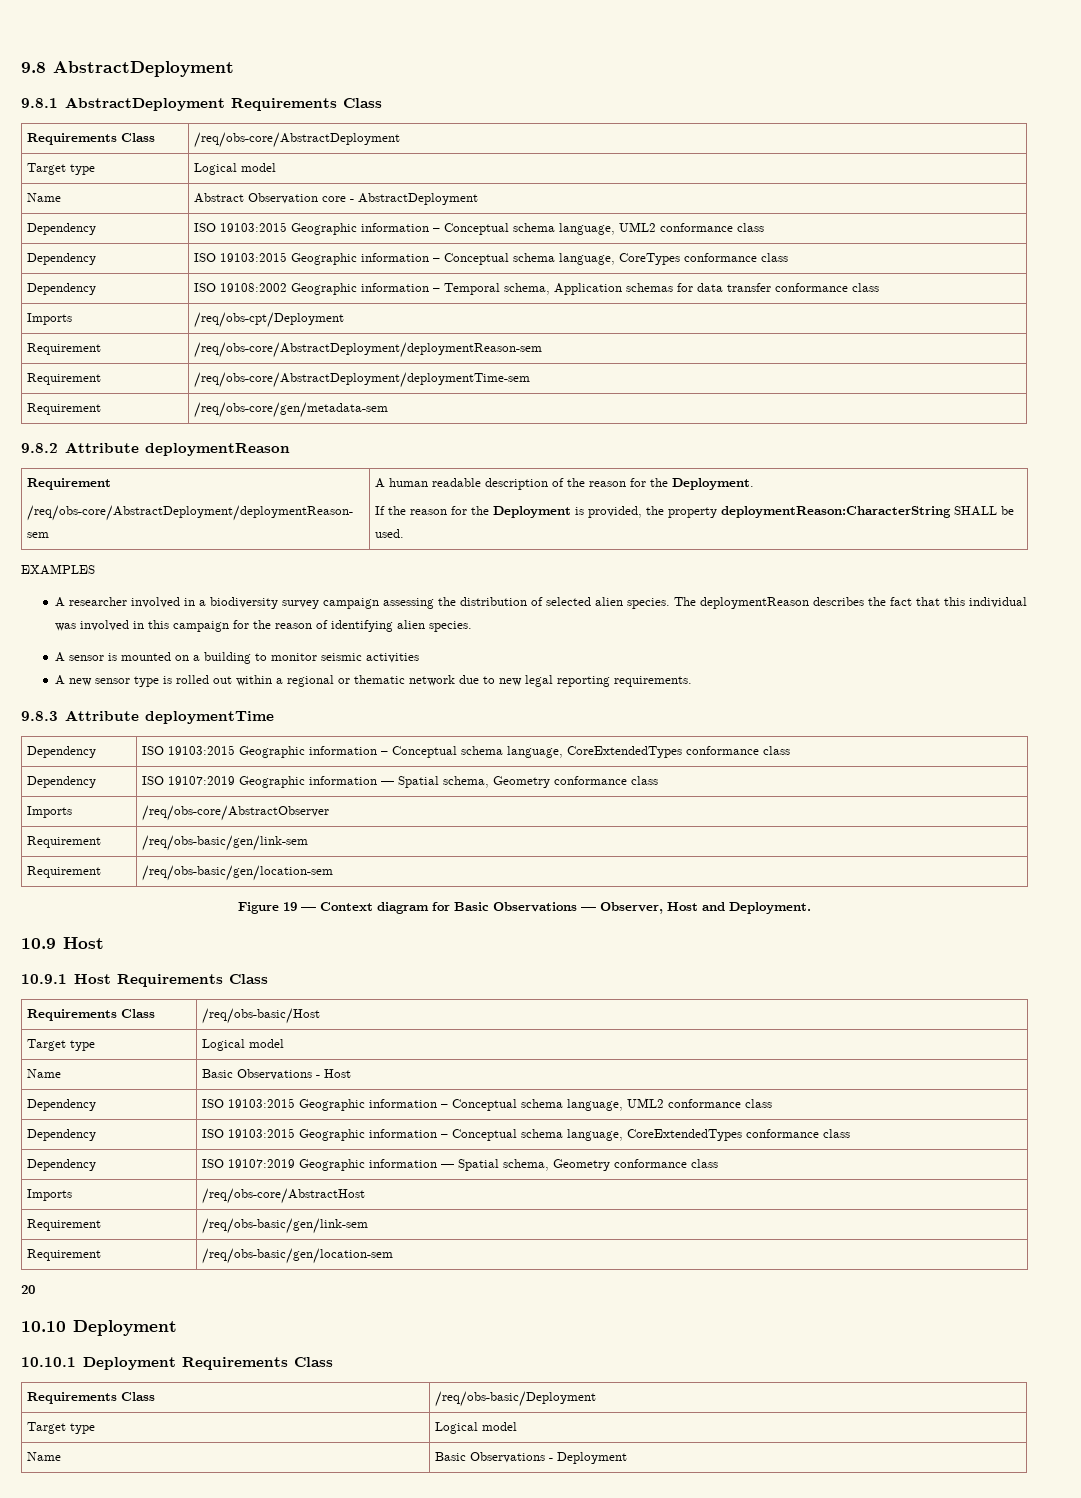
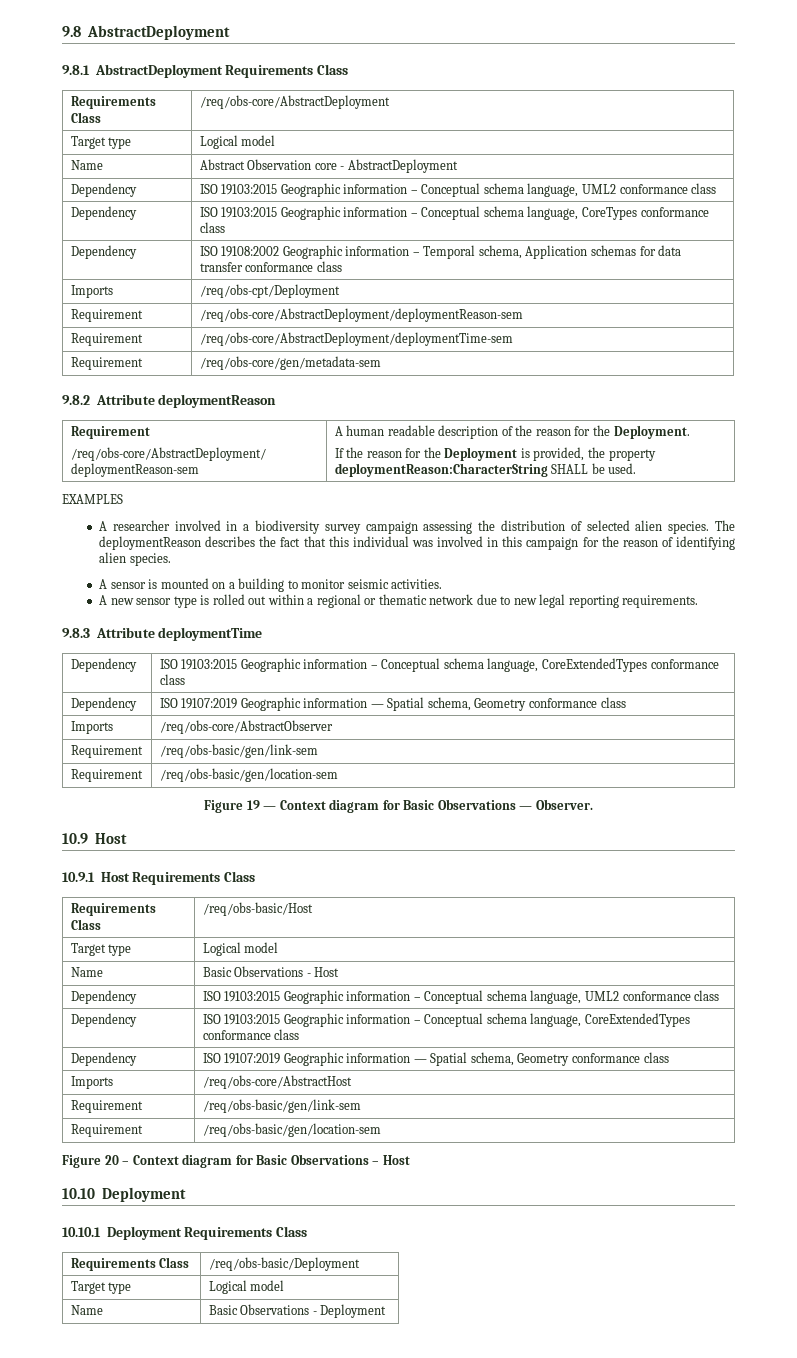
[365,653,419,663] activities -> [391,579,443,589] activities.
[600,902,811,914] Observer, Host and Deployment. -> [535,799,593,810] Observer.
(393, 1256) none -> [62,1155,101,1168] Figure
(35, 1289) none -> [122,1154,410,1168] – Context diagram for Basic Observations – Host

